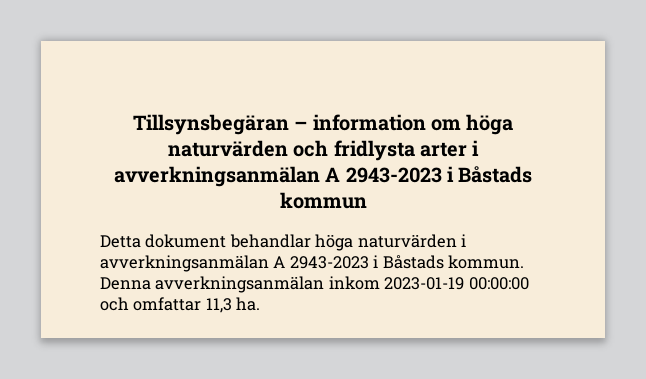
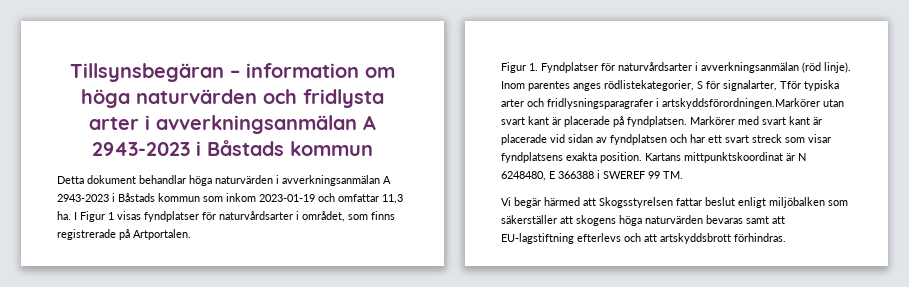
[448,255,525,269] [100,276,325,293] kommun. Denna avverkningsanmälan -> [158,193,223,202] kommun som
[468,277,529,290] 00:00:00 -> (315, 198) none
(261, 304) none -> [74,211,395,222] [57,229,191,240] [501,62,851,73] [501,80,839,91] [501,98,844,109] [501,116,822,127] [501,134,831,145] [501,152,806,163] [501,170,683,181] [501,197,848,208] [501,215,785,226] [501,233,786,244] I Figur 1 visas fyndplatser för naturvårdsarter i området, som finns registrerade på Artportalen. // Figur 1. Fyndplatser för naturvårdsarter i avverkningsanmälan (röd linje). Inom parentes anges rödlistekategorier, S för signalarter, Tför typiska arter och fridlysningsparagrafer i artskyddsförordningen.Markörer utan svart kant är placerade på fyndplatsen. Markörer med svart kant är placerade vid sidan av fyndplatsen och har ett svart streck som visar fyndplatsens exakta position. Kartans mittpunktskoordinat är N 6248480, E 366388 i SWEREF 99 TM. // Vi begär härmed att Skogsstyrelsen fattar beslut enligt miljöbalken som säkerställer att skogens höga naturvärden bevaras samt att EU-lagstiftning efterlevs och att artskyddsbrott förhindras.

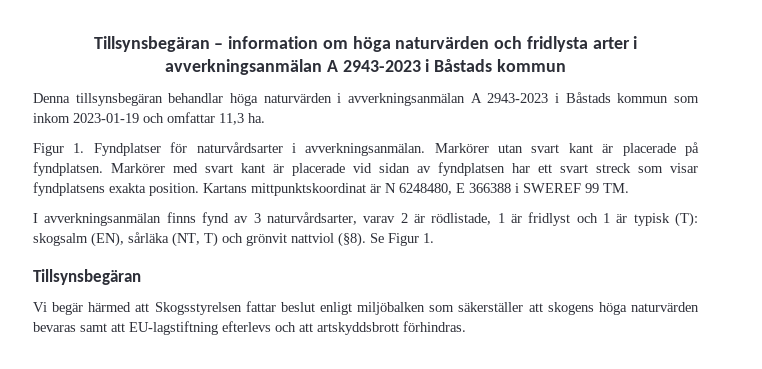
[57,175,136,184] Detta dokument -> [33,93,163,106] Denna tillsynsbegäran
[74,211,395,222] [57,229,191,240] I Figur 1 visas fyndplatser för naturvårdsarter i området, som finns registrerade på Artportalen. -> (265, 118) none
[701,62,851,73] [501,80,839,91] [501,98,820,109] avverkningsanmälan (röd linje). Inom parentes anges rödlistekategorier, S för signalarter, Tför typiska arter och fridlysningsparagrafer i artskyddsförordningen.Markörer -> [305,143,489,156] avverkningsanmälan. Markörer
[670,134,687,143] och -> (505, 169) none
(683, 175) none -> [33,212,699,227] [33,232,434,247] [33,269,141,285] // I avverkningsanmälan finns fynd av 3 naturvårdsarter, varav 2 är rödlistade, 1 är fridlyst och 1 är typisk (T): skogsalm (EN), sårläka (NT, T) och grönvit nattviol (§8). Se Figur 1. // Tillsynsbegäran

